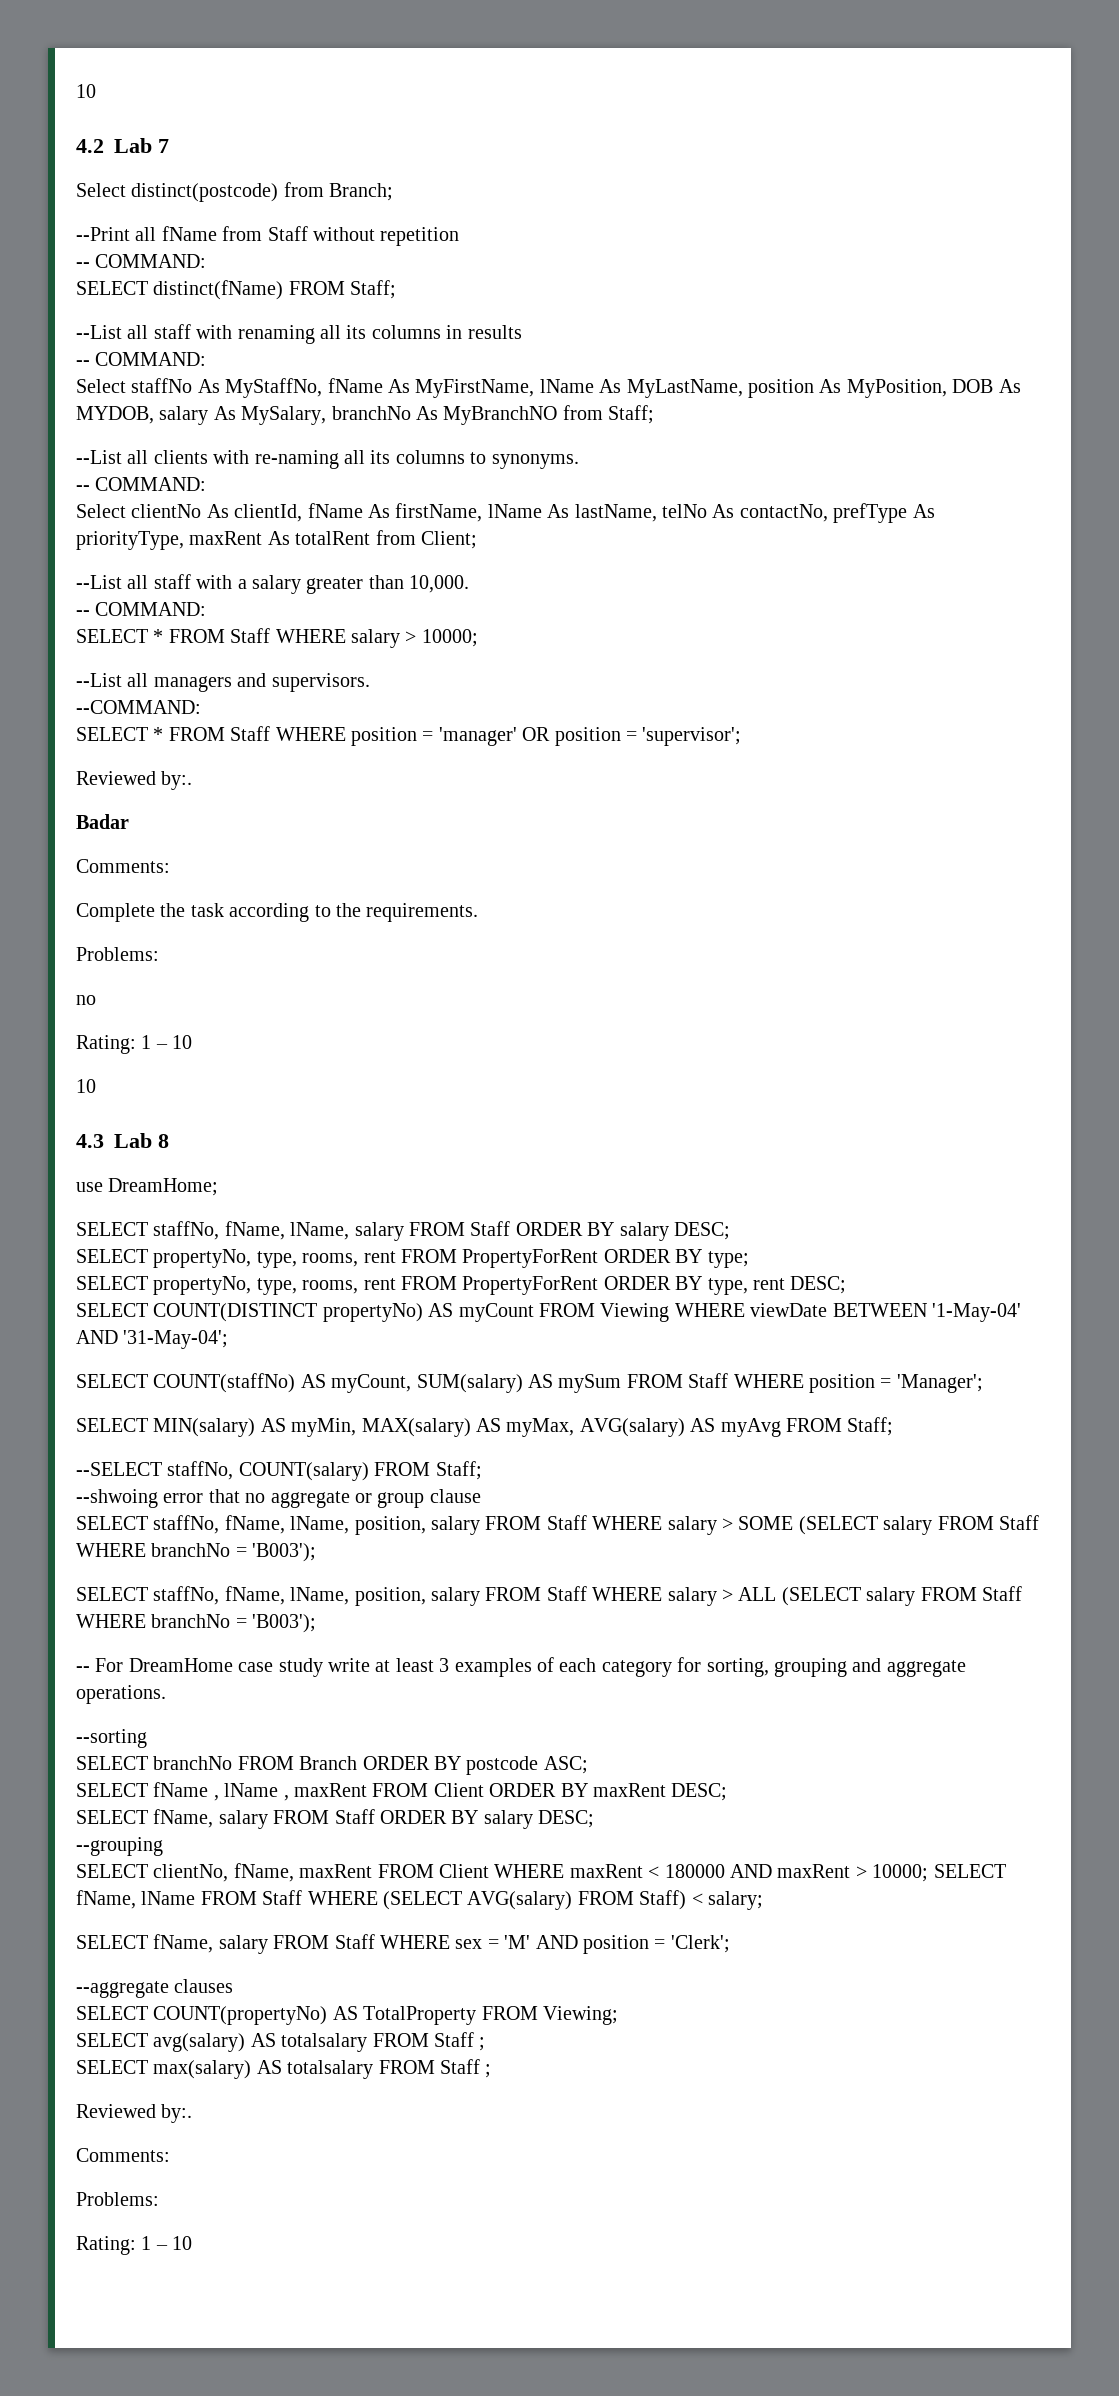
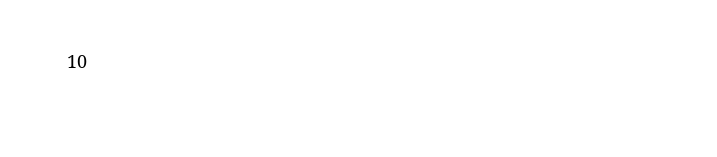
[76,84,96,98] [76,138,169,153] [76,182,394,202] [76,226,460,246] [76,254,207,268] [76,280,397,300] [76,324,522,344] [76,352,207,366] [76,378,1021,398] [76,405,655,425] [76,450,579,469] [76,477,207,491] [76,503,935,523] [76,530,477,550] [76,574,470,594] [76,602,207,616] [76,628,478,648] [76,673,370,692] [76,700,201,714] [76,726,742,746] [76,771,193,790] [76,814,129,829] [76,859,170,873] [76,903,479,922] [76,947,159,961] [76,995,96,1005] [76,1035,193,1054] [76,1079,96,1093] [76,1133,169,1148] [76,1178,219,1196] [76,1221,730,1241] [76,1249,749,1268] [76,1276,847,1295] [76,1303,1021,1322] [76,1330,229,1349] [76,1373,983,1393] [76,1417,894,1437] [76,1461,482,1481] [76,1489,481,1508] [76,1515,1039,1535] [76,1543,317,1562] [76,1586,1022,1606] [76,1614,317,1633] [76,1657,966,1677] [76,1685,166,1704] [76,1729,147,1748] [76,1756,588,1775] [76,1782,728,1801] [76,1809,595,1829] [76,1837,163,1856] [76,1863,1006,1882] [76,1890,763,1910] [76,1934,730,1954] [76,1979,234,1998] [76,2006,618,2025] [76,2032,486,2052] [76,2059,492,2079] [76,2104,193,2123] [76,2148,170,2162] [76,2192,159,2206] [76,2236,193,2255] 10 // 4.2 Lab 7 // Select distinct(postcode) from Branch; // --Print all fName from Staff without repetition // -- COMMAND: // SELECT distinct(fName) FROM Staff; // --List all staff with renaming all its columns in results // -- COMMAND: // Select staffNo As MyStaffNo, fName As MyFirstName, lName As MyLastName, position As MyPosition, DOB As MYDOB, salary As MySalary, branchNo As MyBranchNO from Staff; // --List all clients with re-naming all its columns to synonyms. // -- COMMAND: // Select clientNo As clientId, fName As firstName, lName As lastName, telNo As contactNo, prefType As priorityType, maxRent As totalRent from Client; // --List all staff with a salary greater than 10,000. // -- COMMAND: // SELECT * FROM Staff WHERE salary > 10000; // --List all managers and supervisors. // --COMMAND: // SELECT * FROM Staff WHERE position = 'manager' OR position = 'supervisor'; // Reviewed by:. // Badar // Comments: // Complete the task according to the requirements. // Problems: // no // Rating: 1 – 10 // 10 // 4.3 Lab 8 // use DreamHome; // SELECT staffNo, fName, lName, salary FROM Staff ORDER BY salary DESC; // SELECT propertyNo, type, rooms, rent FROM PropertyForRent ORDER BY type; // SELECT propertyNo, type, rooms, rent FROM PropertyForRent ORDER BY type, rent DESC; // SELECT COUNT(DISTINCT propertyNo) AS myCount FROM Viewing WHERE viewDate BETWEEN '1-May-04' AND '31-May-04'; // SELECT COUNT(staffNo) AS myCount, SUM(salary) AS mySum FROM Staff WHERE position = 'Manager'; // SELECT MIN(salary) AS myMin, MAX(salary) AS myMax, AVG(salary) AS myAvg FROM Staff; // --SELECT staffNo, COUNT(salary) FROM Staff; // --shwoing error that no aggregate or group clause // SELECT staffNo, fName, lName, position, salary FROM Staff WHERE salary > SOME (SELECT salary FROM Staff WHERE branchNo = 'B003'); // SELECT staffNo, fName, lName, position, salary FROM Staff WHERE salary > ALL (SELECT salary FROM Staff WHERE branchNo = 'B003'); // -- For DreamHome case study write at least 3 examples of each category for sorting, grouping and aggregate operations. // --sorting // SELECT branchNo FROM Branch ORDER BY postcode ASC; // SELECT fName , lName , maxRent FROM Client ORDER BY maxRent DESC; // SELECT fName, salary FROM Staff ORDER BY salary DESC; // --grouping // SELECT clientNo, fName, maxRent FROM Client WHERE maxRent < 180000 AND maxRent > 10000; SELECT fName, lName FROM Staff WHERE (SELECT AVG(salary) FROM Staff) < salary; // SELECT fName, salary FROM Staff WHERE sex = 'M' AND position = 'Clerk'; // --aggregate clauses // SELECT COUNT(propertyNo) AS TotalProperty FROM Viewing; // SELECT avg(salary) AS totalsalary FROM Staff ; // SELECT max(salary) AS totalsalary FROM Staff ; // Reviewed by:. // Comments: // Problems: // Rating: 1 – 10 -> [67,55,87,68] 10

